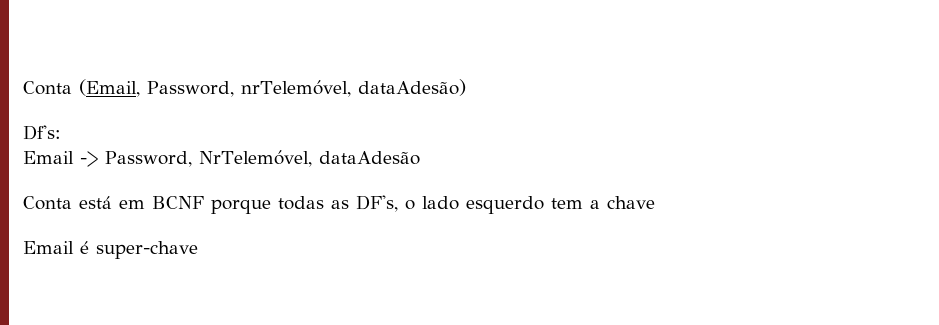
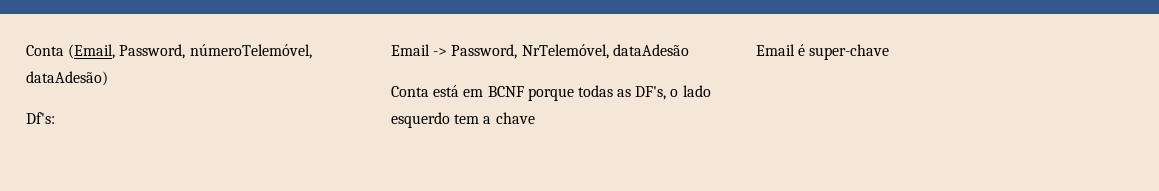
[241,80,351,97] nrTelemóvel, -> [189,44,312,59] númeroTelemóvel,

